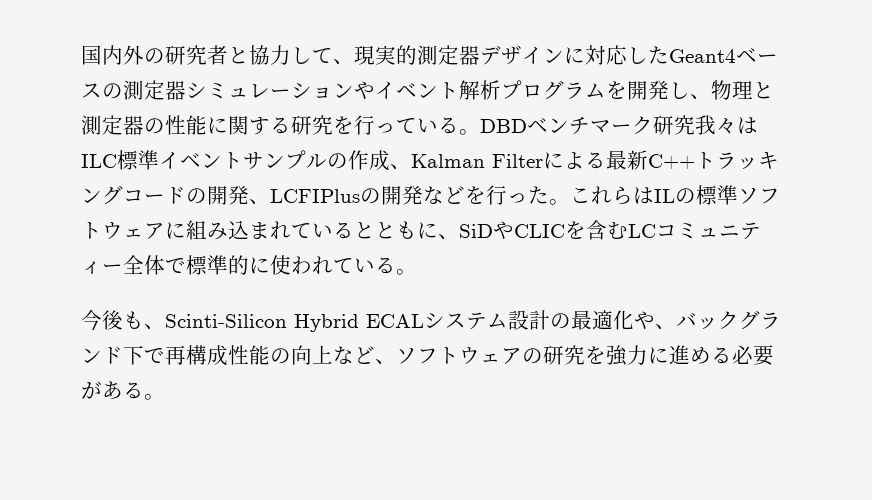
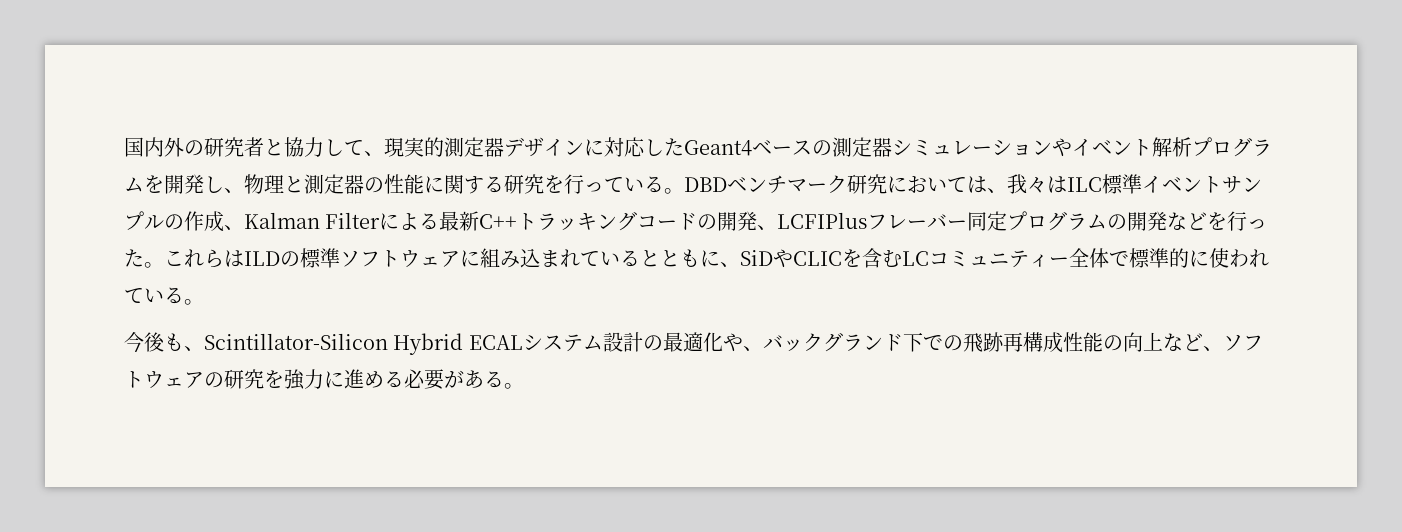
(695, 125) none -> [887,176,1007,193] においては、
(360, 196) none -> [867,211,1108,231] フレーバー同定プログラム
[654,189,675,203] IL -> [244,251,280,266] ILD
[165,314,287,328] Scinti-Silicon -> [204,333,388,350] Scintillator-Silicon
(165, 355) none -> [942,332,1004,352] の飛跡

